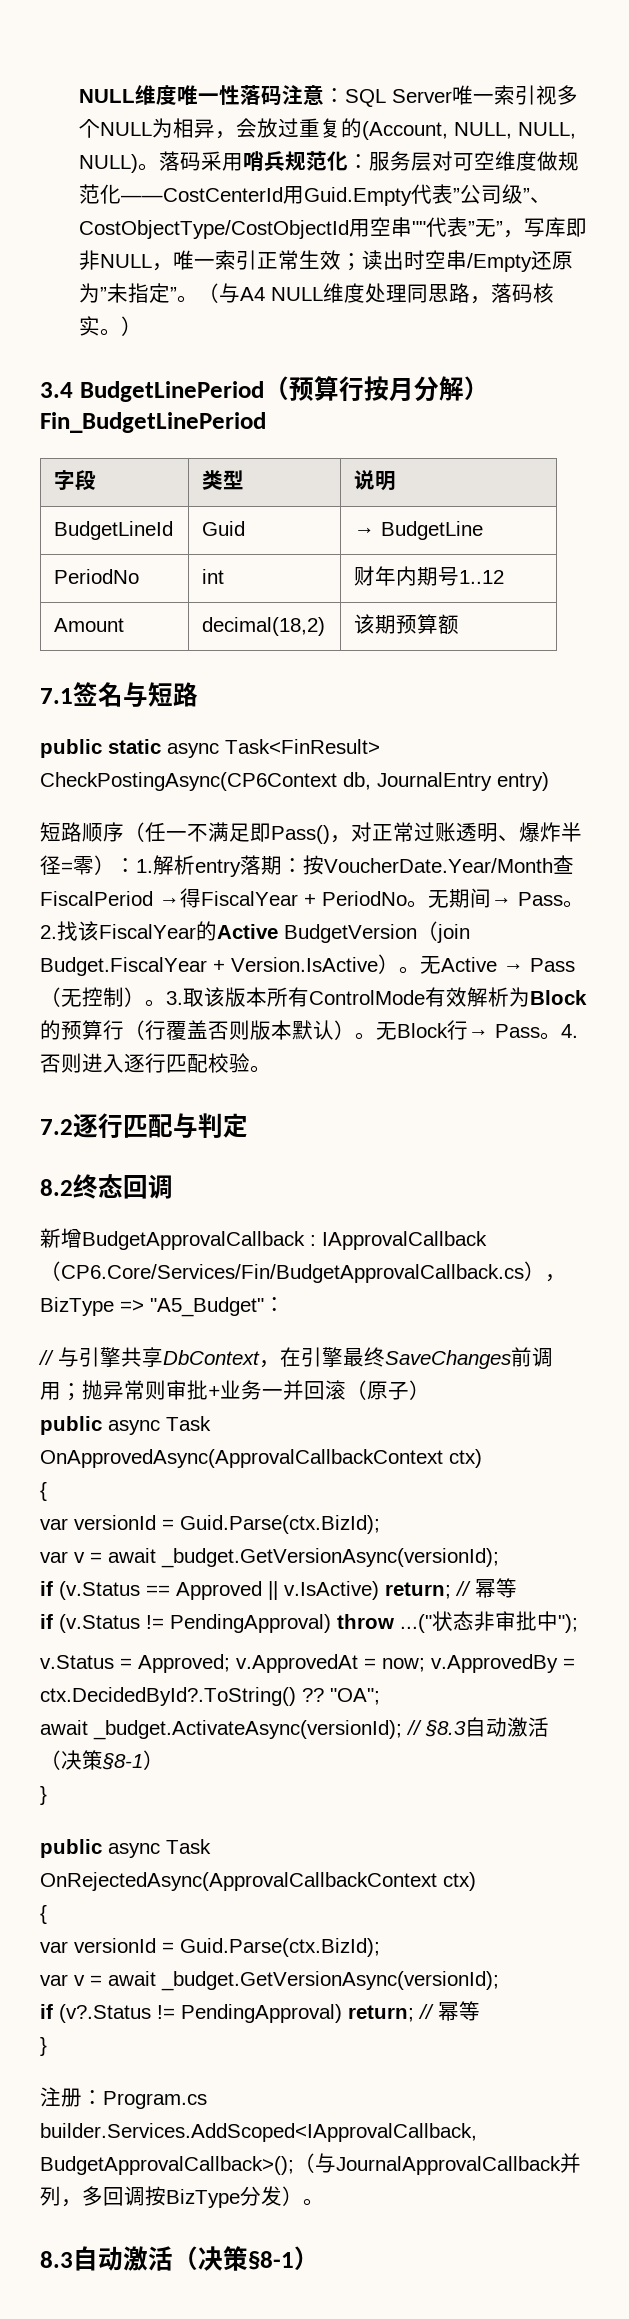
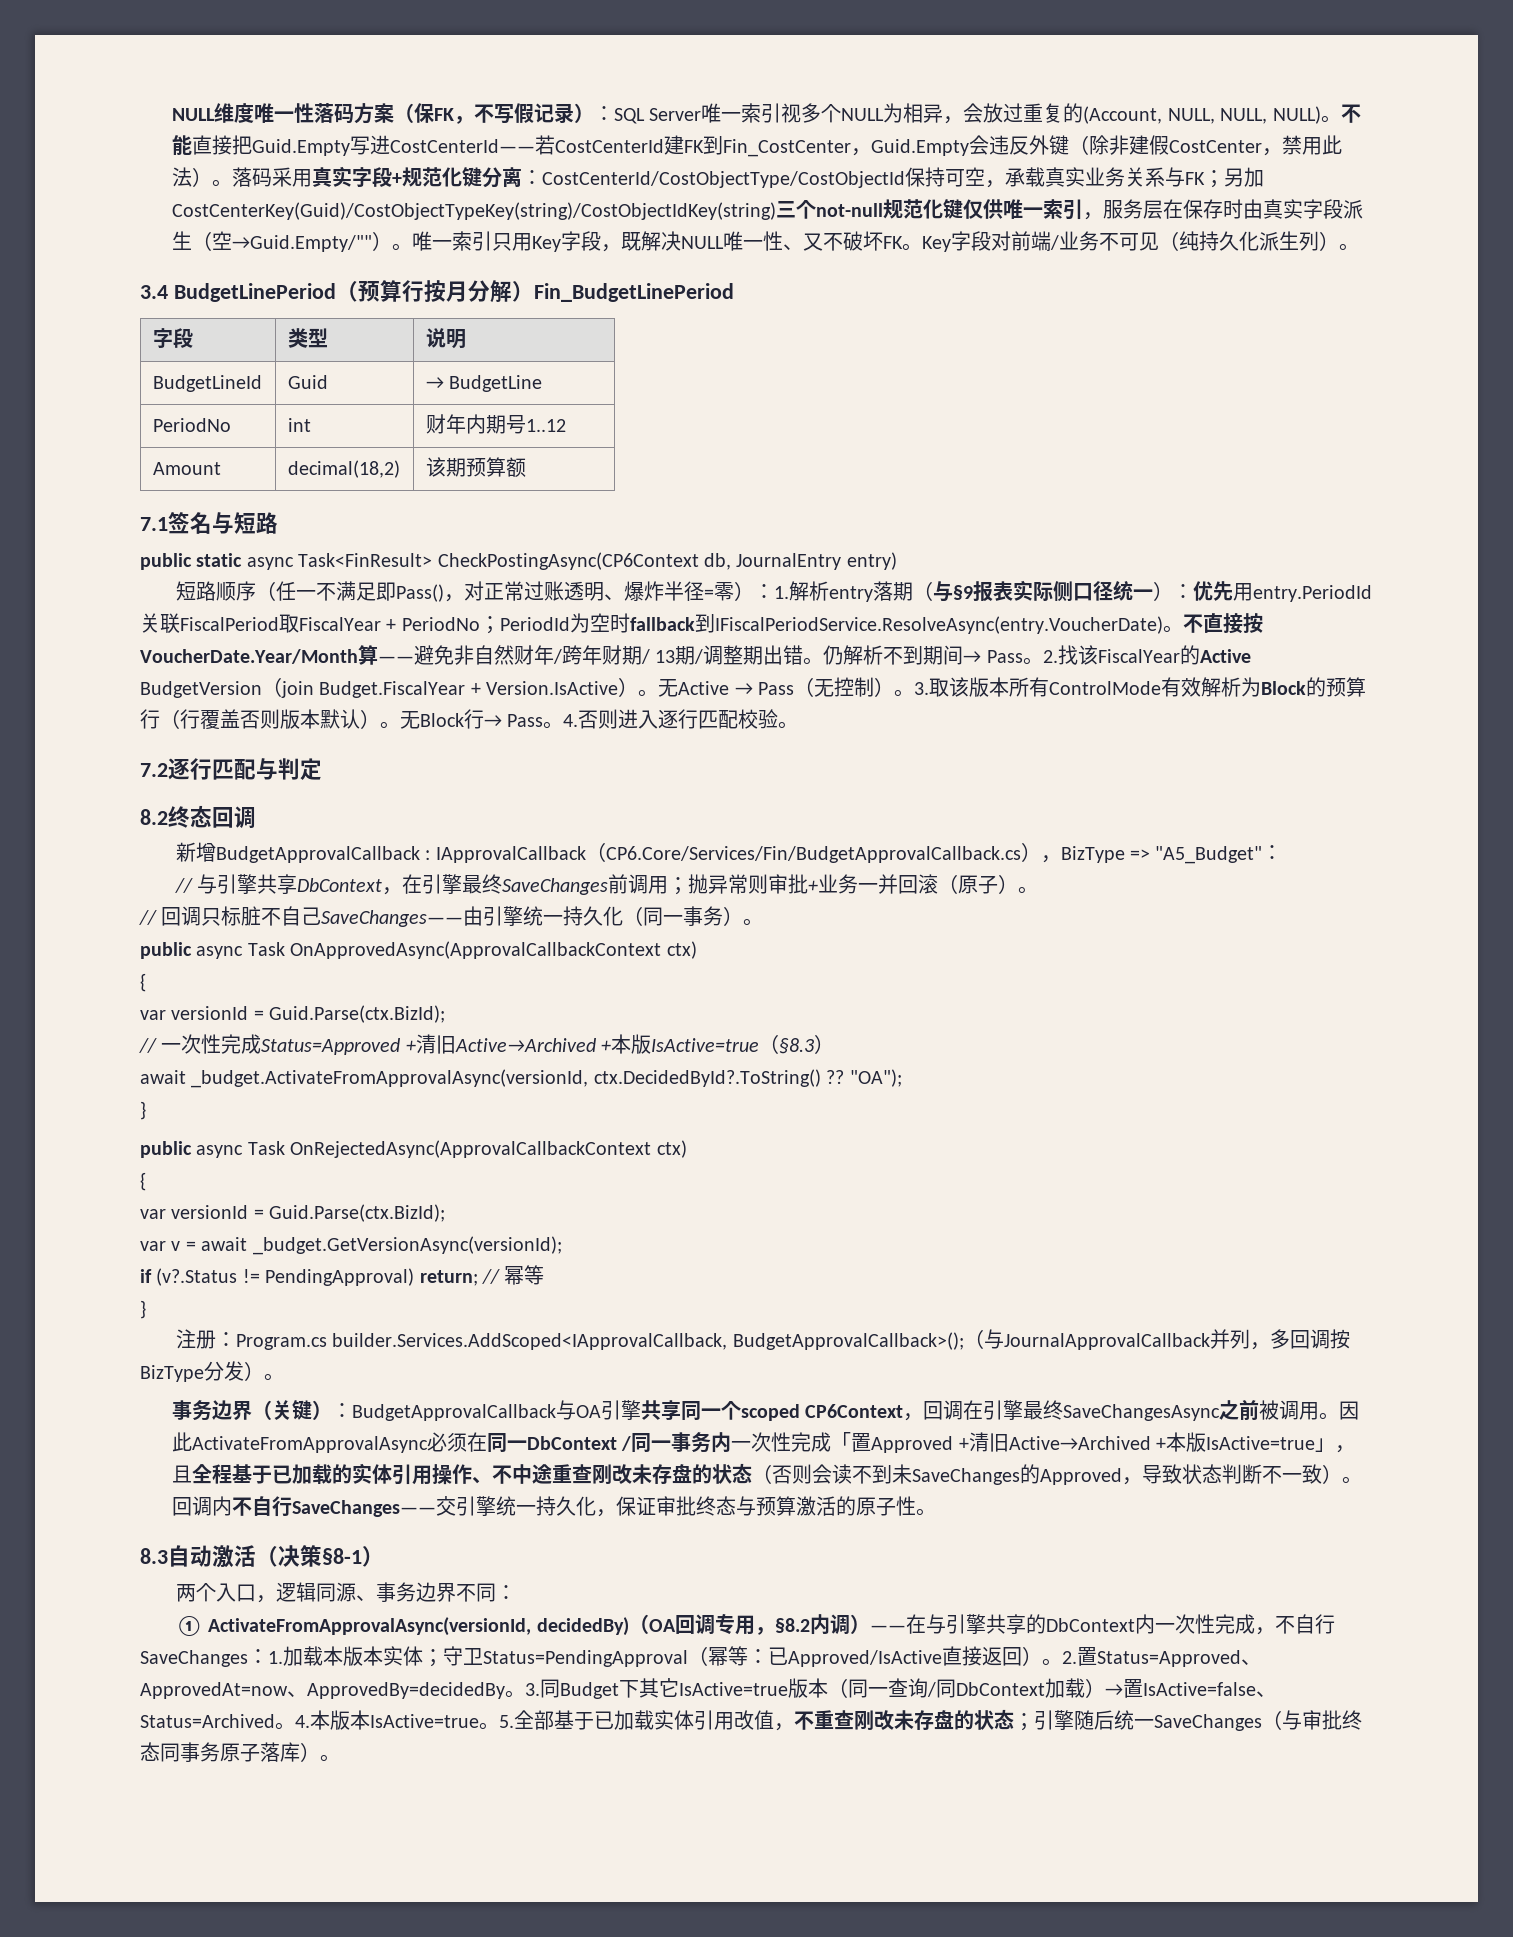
[281,85,324,105] 注意 -> [354,103,595,124] 方案（保FK，不写假记录）
[158,151,579,171] [78,184,551,206] [78,217,587,239] [78,250,573,272] [78,283,554,304] [78,316,142,336] 落码采用哨兵规范化：服务层对可空维度做规范化——CostCenterId用Guid.Empty代表”公司级”、CostObjectType/CostObjectId用空串""代表”无”，写库即非NULL，唯一索引正常生效；读出时空串/Empty还原为”未指定”。（与A4 NULL维度处理同思路，落码核实。） -> [1340,104,1361,123] [172,135,1343,157] [172,166,1265,188] [172,199,1364,220] [172,231,1360,252] 不能直接把Guid.Empty写进CostCenterId——若CostCenterId建FK到Fin_CostCenter，Guid.Empty会违反外键（除非建假CostCenter，禁用此法）。落码采用真实字段+规范化键分离：CostCenterId/CostObjectType/CostObjectId保持可空，承载真实业务关系与FK；另加CostCenterKey(Guid)/CostObjectTypeKey(string)/CostObjectIdKey(string)三个not-null规范化键仅供唯一索引，服务层在保存时由真实字段派生（空→Guid.Empty/""）。唯一索引只用Key字段，既解决NULL唯一性、又不破坏FK。Key字段对前端/业务不可见（纯持久化派生列）。
[282,855,574,875] [40,888,449,908] ：按VoucherDate.Year/Month查FiscalPeriod →得FiscalYear + PeriodNo。无 -> [912,580,1372,602] [140,613,1263,634] [140,645,924,665] （与§9报表实际侧口径统一）：优先用entry.PeriodId关联FiscalPeriod取FiscalYear + PeriodNo；PeriodId为空时fallback到IFiscalPeriodService.ResolveAsync(entry.VoucherDate)。不直接按VoucherDate.Year/Month算——避免非自然财年/跨年财期/ 13期/调整期出错。仍解析不到
(430, 1390) none -> [1018,886,1039,894] [139,906,764,927] 。 // // 回调只标脏不自己SaveChanges——由引擎统一持久化（同一事务）。
[40,1548,499,1568] [40,1578,517,1600] [40,1611,578,1633] [40,1654,575,1673] [40,1687,380,1706] [40,1717,549,1740] [40,1750,164,1770] var v = await _budget.GetVersionAsync(versionId); // if (v.Status == Approved || v.IsActive) return; // 幂等 // if (v.Status != PendingApproval) throw ...("状态非审批中"); // v.Status = Approved; v.ApprovedAt = now; v.ApprovedBy = ctx.DecidedById?.ToString() ?? "OA"; // await _budget.ActivateAsync(versionId); // §8.3自动激活（决策§8-1） -> [139,1034,835,1055] [140,1069,902,1088] // 一次性完成Status=Approved +清旧Active→Archived +本版IsActive=true（§8.3） // await _budget.ActivateFromApprovalAsync(versionId, ctx.DecidedById?.ToString() ?? "OA");
(324, 2202) none -> [172,1400,1360,1421] [172,1432,1356,1453] [172,1463,1363,1485] [172,1496,937,1517] // 事务边界（关键）：BudgetApprovalCallback与OA引擎共享同一个scoped CP6Context，回调在引擎最终SaveChangesAsync之前被调用。因此ActivateFromApprovalAsync必须在同一DbContext /同一事务内一次性完成「置Approved +清旧Active→Archived +本版IsActive=true」，且全程基于已加载的实体引用操作、不中途重查刚改未存盘的状态（否则会读不到未SaveChanges的Approved，导致状态判断不一致）。回调内不自行SaveChanges——交引擎统一持久化，保证审批终态与预算激活的原子性。
(319, 2258) none -> [175,1582,516,1603] [175,1614,1335,1636] [140,1646,1261,1667] [140,1678,1276,1699] [140,1709,1362,1731] [140,1742,340,1762] // 两个入口，逻辑同源、事务边界不同： // ① ActivateFromApprovalAsync(versionId, decidedBy)（OA回调专用，§8.2内调）——在与引擎共享的DbContext内一次性完成，不自行SaveChanges：1.加载本版本实体；守卫Status=PendingApproval（幂等：已Approved/IsActive直接返回）。2.置Status=Approved、ApprovedAt=now、ApprovedBy=decidedBy。3.同Budget下其它IsActive=true版本（同一查询/同DbContext加载）→置IsActive=false、Status=Archived。4.本版本IsActive=true。5.全部基于已加载实体引用改值，不重查刚改未存盘的状态；引擎随后统一SaveChanges（与审批终态同事务原子落库）。

